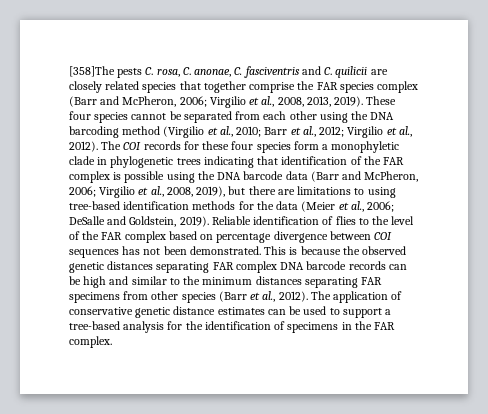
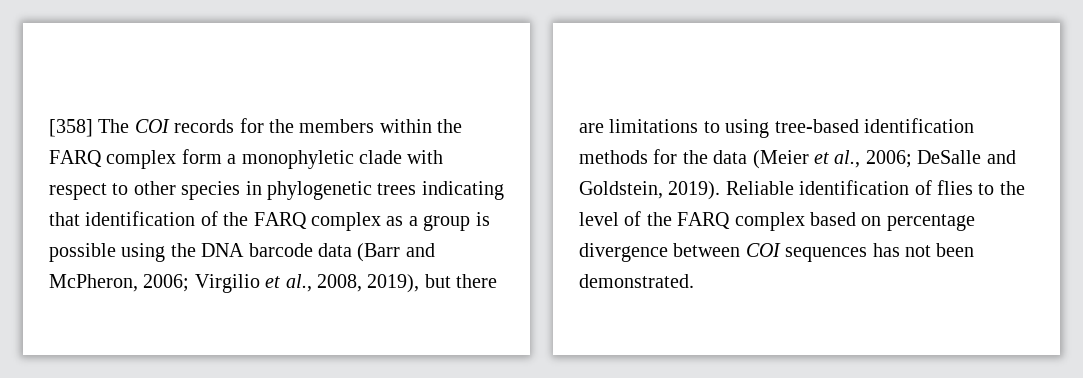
[69,66,388,78] [69,81,419,93] [69,96,397,108] [69,111,395,123] [69,126,412,138] [69,141,400,153] [69,156,95,165] [358]The pests C. rosa, C. anonae, C. fasciventris and C. quilicii are closely related species that together comprise the FAR species complex (Barr and McPheron, 2006; Virgilio et al., 2008, 2013, 2019). These four species cannot be separated from each other using the DNA barcoding method (Virgilio et al., 2010; Barr et al., 2012; Virgilio et al., 2012). The COI records for these four species form a monophyletic clade -> [49,118,463,137] [49,149,444,169] [49,181,241,200] [358] The COI records for the members within the FARQ complex form a monophyletic clade with respect to other species
[383,157,405,165] [69,171,110,183] FAR complex -> [253,212,471,231] FARQ complex as a group
[101,232,123,240] FAR -> [677,212,731,229] FARQ
[264,246,407,255] [69,261,407,273] [69,276,383,288] [69,291,403,303] [69,306,392,318] [69,321,396,333] [69,336,112,348] This is because the observed genetic distances separating FAR complex DNA barcode records can be high and similar to the minimum distances separating FAR specimens from other species (Barr et al., 2012). The application of conservative genetic distance estimates can be used to support a tree-based analysis for the identification of specimens in the FAR complex. -> (694, 281) none

